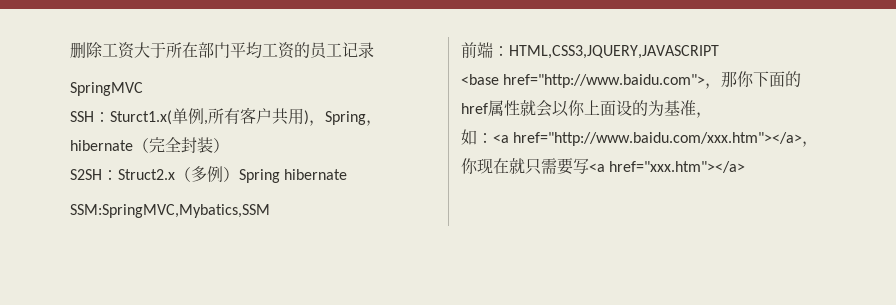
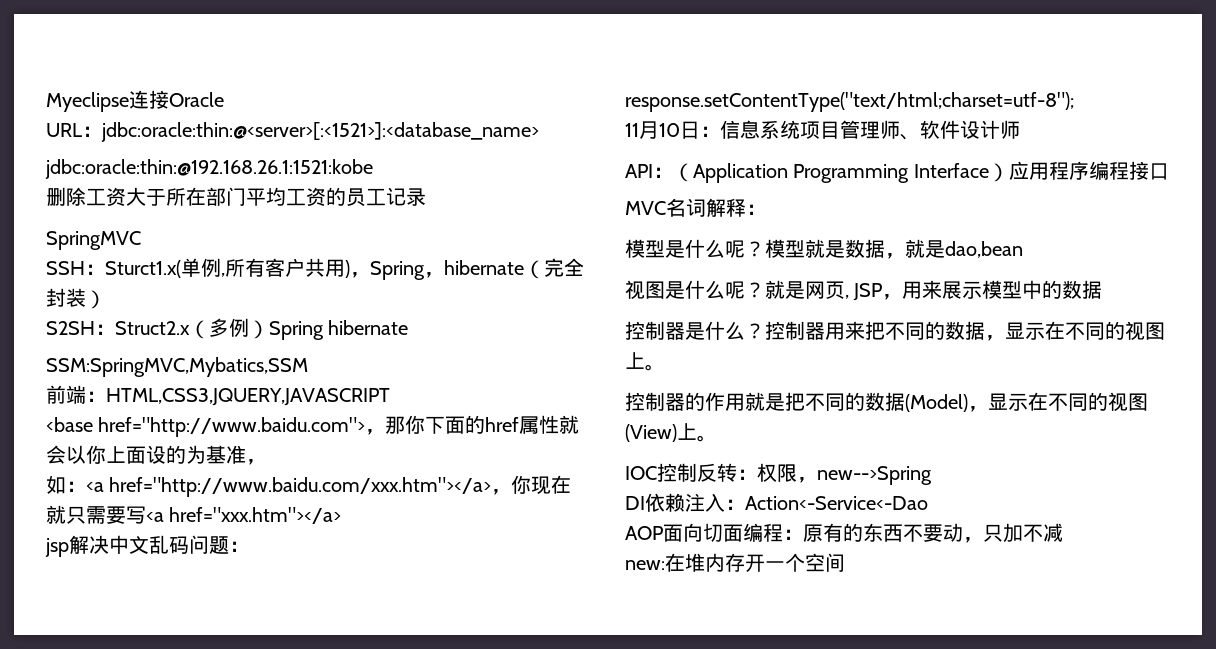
(70, 50) none -> [46,90,224,112] [46,122,539,142] [45,159,373,179] Myeclipse连接Oracle // URL：jdbc:oracle:thin:@<server>[:<1521>]:<database_name> // jdbc:oracle:thin:@192.168.26.1:1521:kobe //
(746, 167) none -> [45,535,249,557] [625,92,1074,112] [625,120,1020,140] [625,161,1169,183] [625,198,766,217] [625,239,1023,259] [625,280,1103,301] [625,321,1165,341] [625,352,665,371] [625,392,1148,412] [625,423,717,442] [625,463,932,485] [625,493,928,512] [625,523,1063,543] [625,553,845,572] // jsp解决中文乱码问题：response.setContentType("text/html;charset=utf-8"); // 11月10日：信息系统项目管理师、软件设计师 // API：（Application Programming Interface）应用程序编程接口 // MVC名词解释： // 模型是什么呢？模型就是数据，就是dao,bean // 视图是什么呢？就是网页, JSP，用来展示模型中的数据 // 控制器是什么？控制器用来把不同的数据，显示在不同的视图上。 // 控制器的作用就是把不同的数据(Model)，显示在不同的视图(View)上。 // IOC控制反转：权限，new-->Spring // DI依赖注入：Action<-Service<-Dao // AOP面向切面编程：原有的东西不要动，只加不减 // new:在堆内存开一个空间

